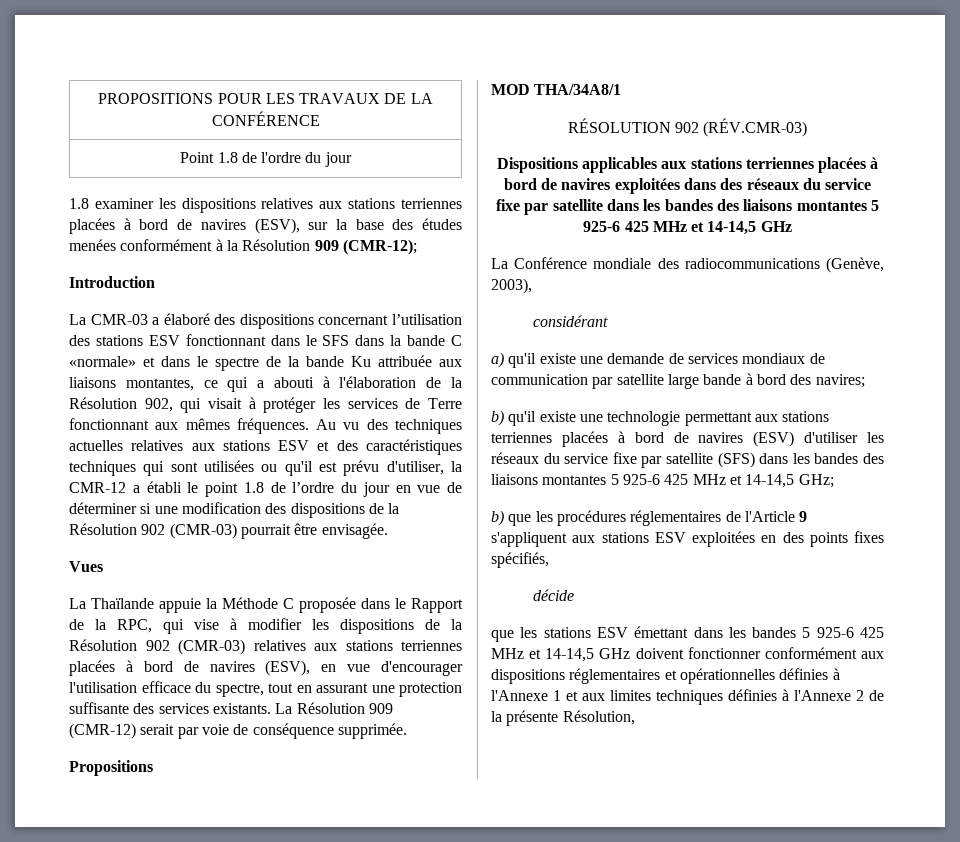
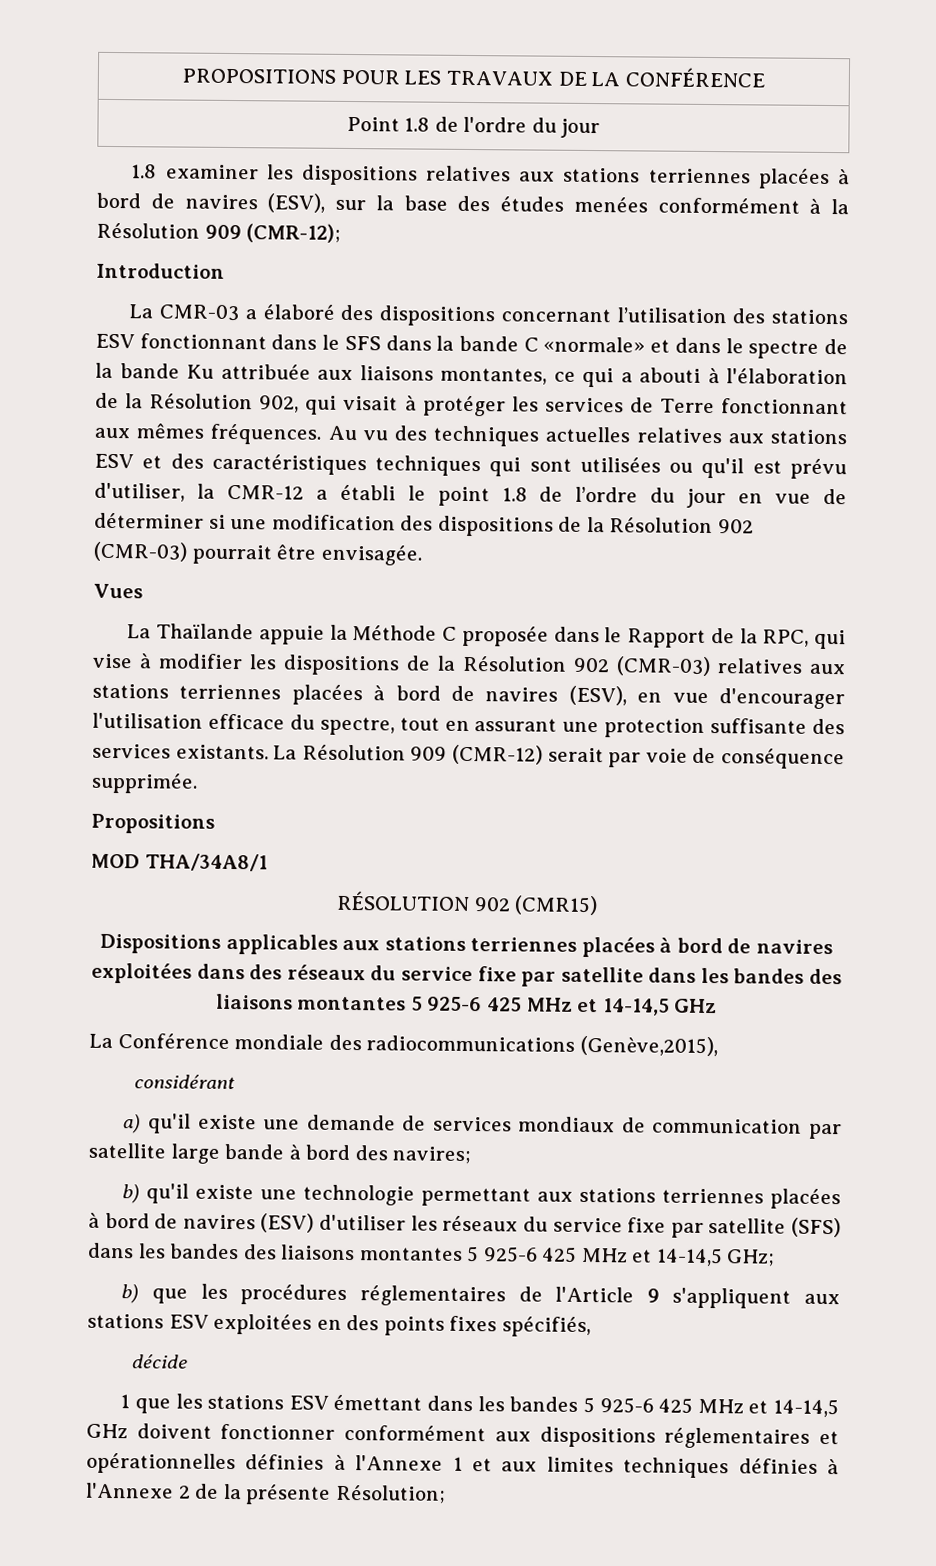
[703,118,808,137] (RÉV.CMR-03) -> [514,895,599,916] (CMR15)
[826,257,884,273] [491,278,532,294] (Genève, 2003), -> [579,1035,718,1057] (Genève,2015),
(574, 595) none -> [120,1394,131,1409] 1
[562,710,635,725] Résolution, -> [334,1484,446,1504] Résolution;

